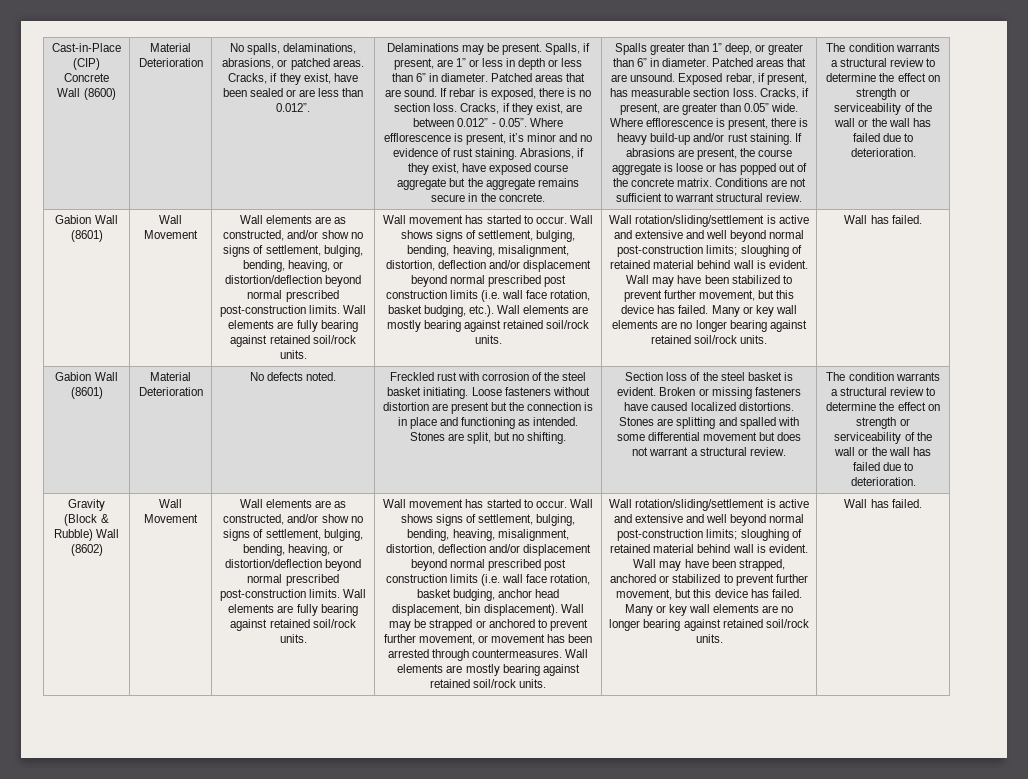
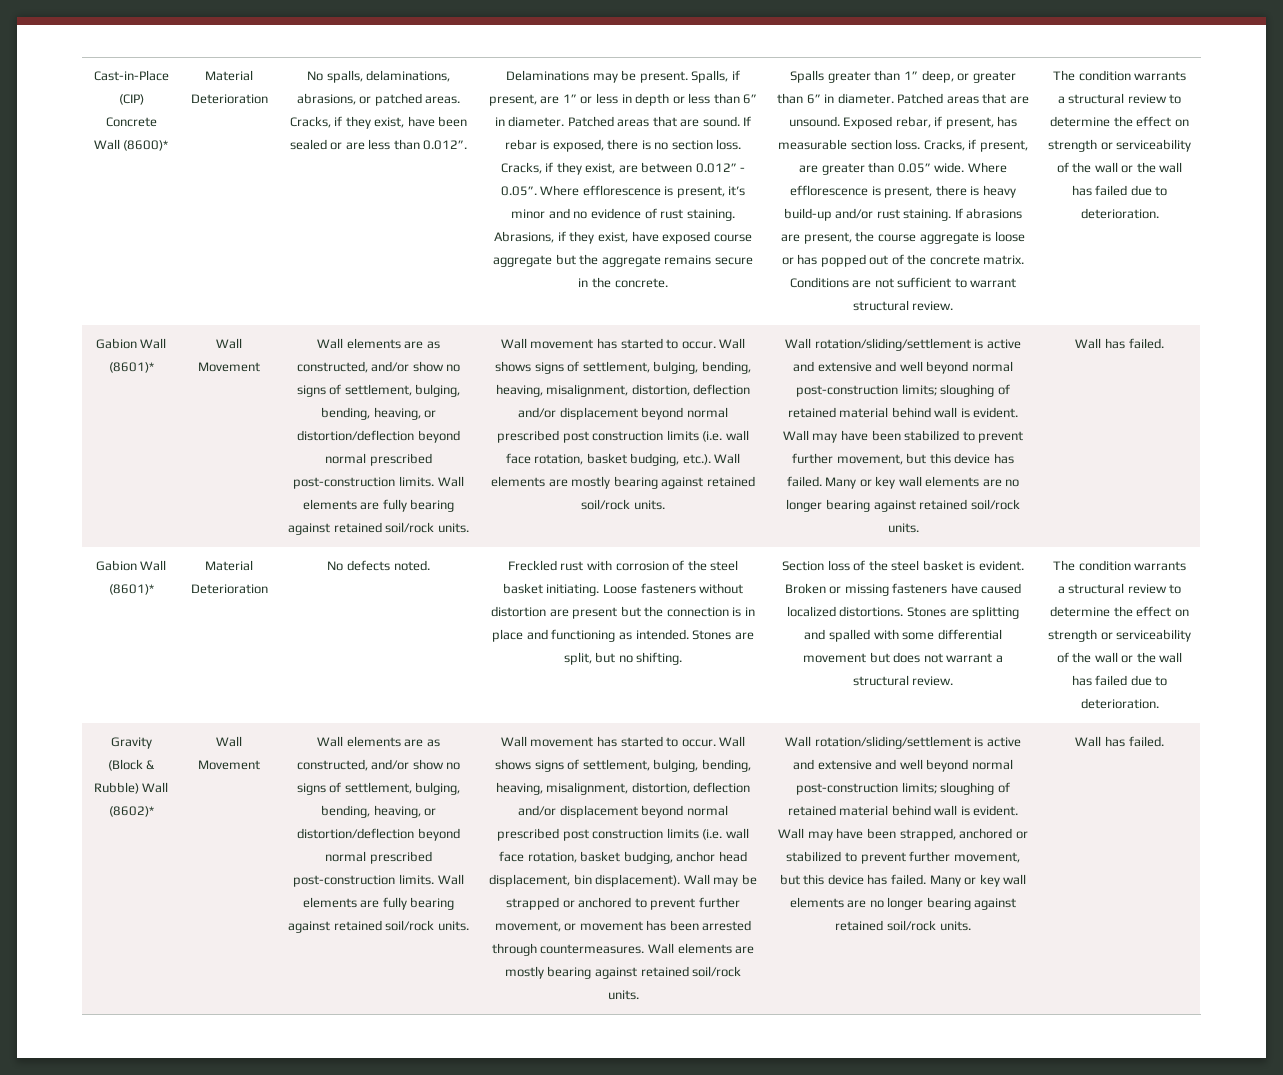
[83,88,116,100] (8600) -> [123,140,169,151] (8600)*
[70,230,103,242] (8601) -> [108,362,154,373] (8601)*
[70,387,103,399] (8601) -> [108,584,154,595] (8601)*
[70,544,103,556] (8602) -> [108,806,154,817] (8602)*

